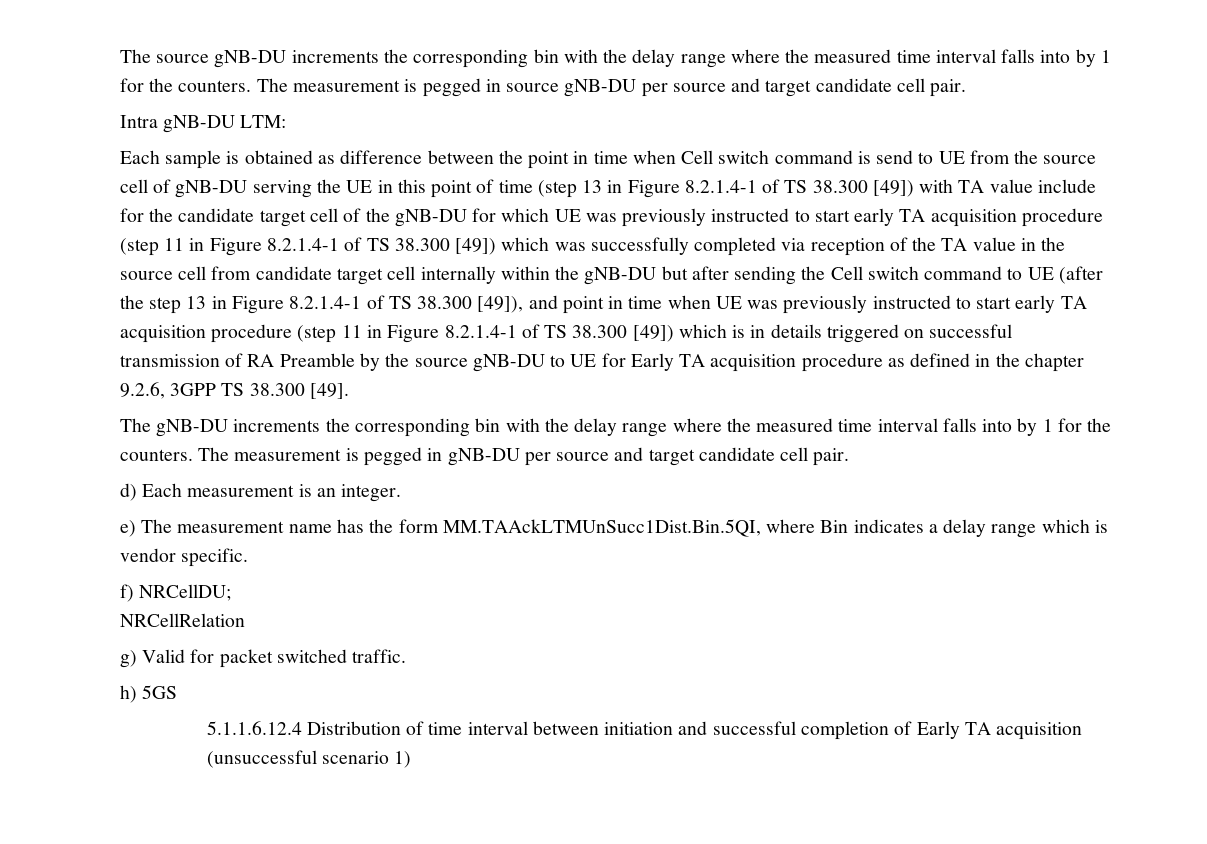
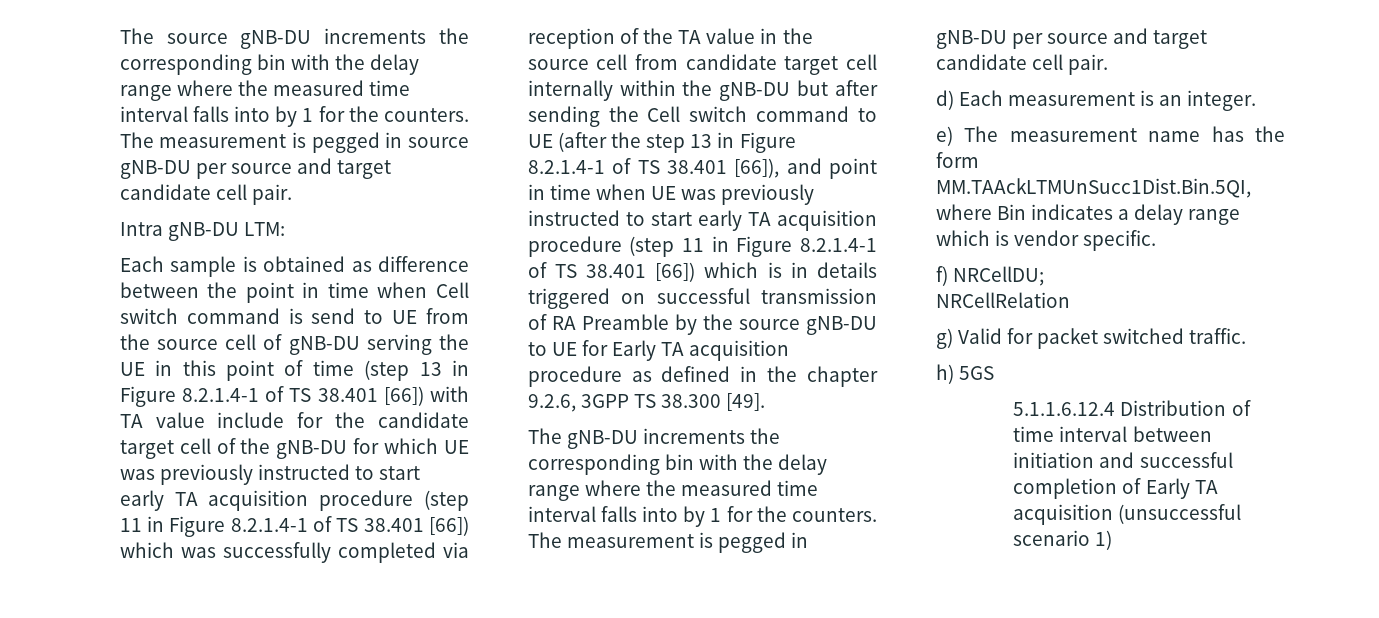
[812,180,914,197] 38.300 [49]) -> [317,386,424,406] 38.401 [66])
[394,238,497,255] 38.300 [49]) -> [363,516,469,536] 38.401 [66])
[417,296,524,313] 38.300 [49]), -> [666,158,780,178] 38.401 [66]),
[572,325,674,342] 38.300 [49]) -> [586,262,696,282] 38.401 [66])

